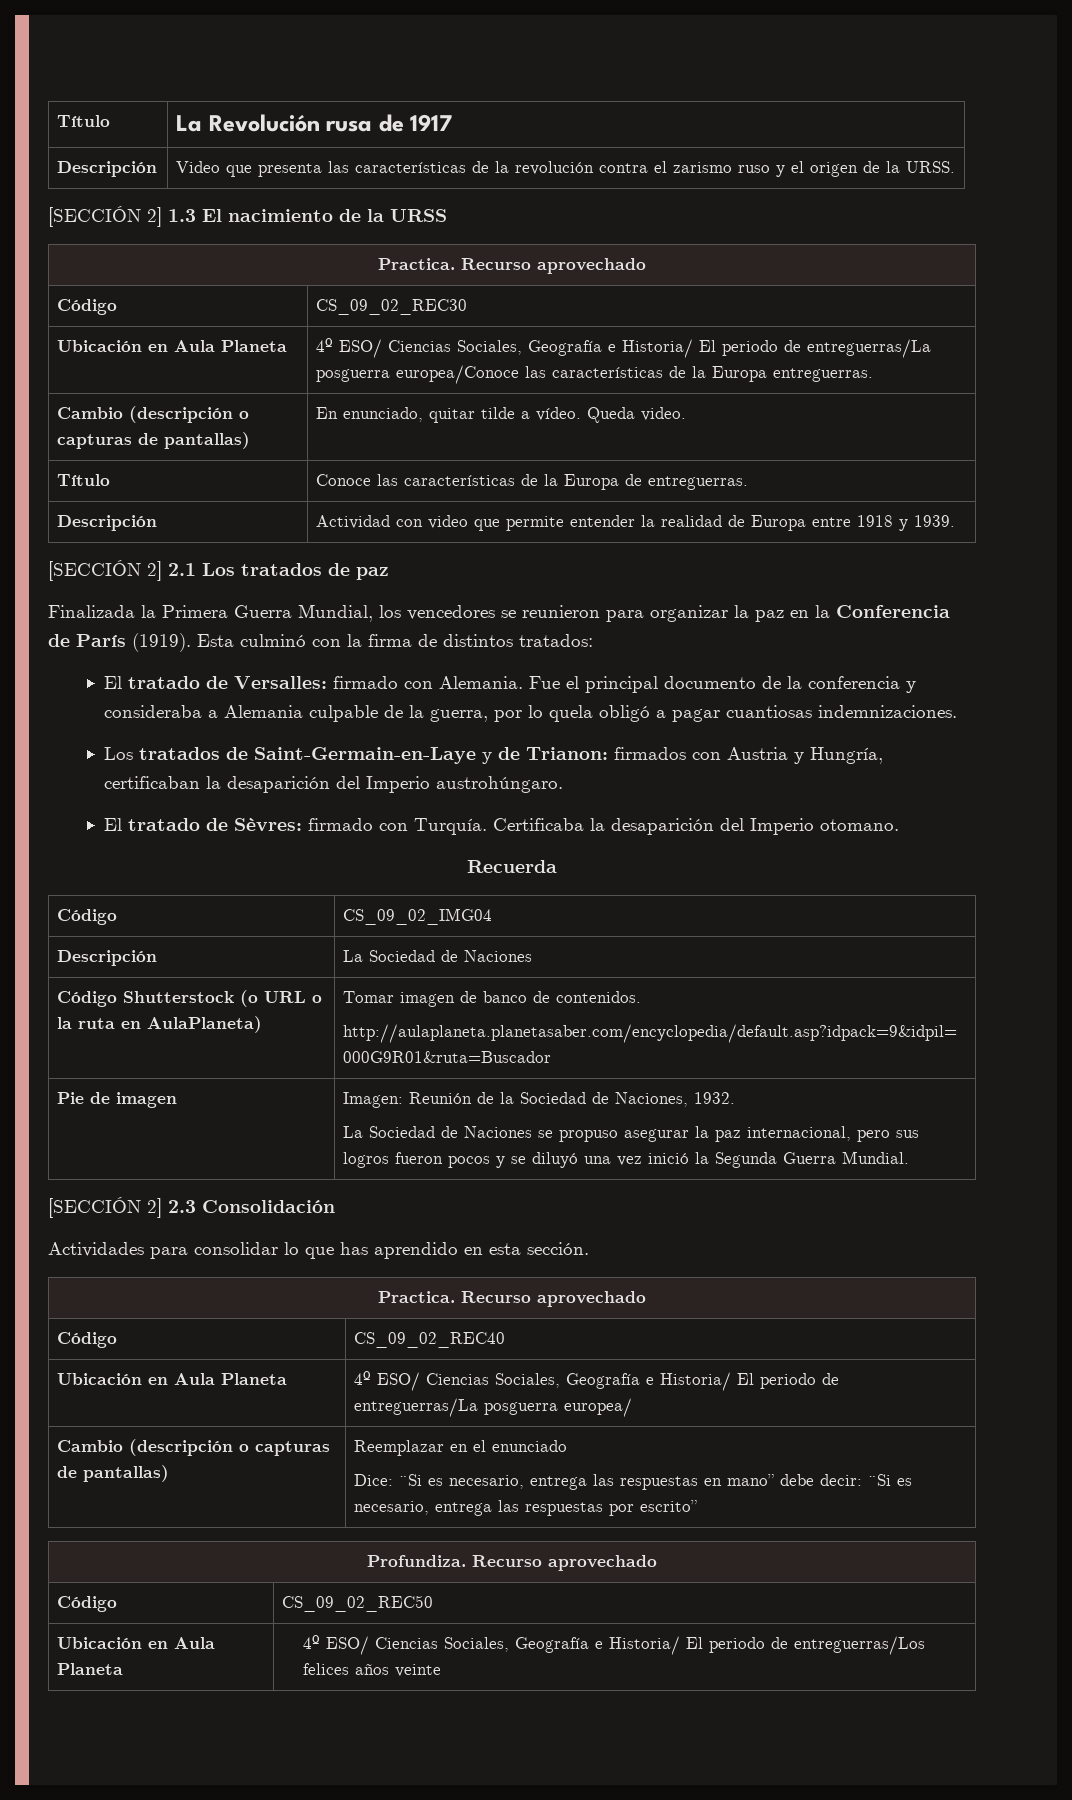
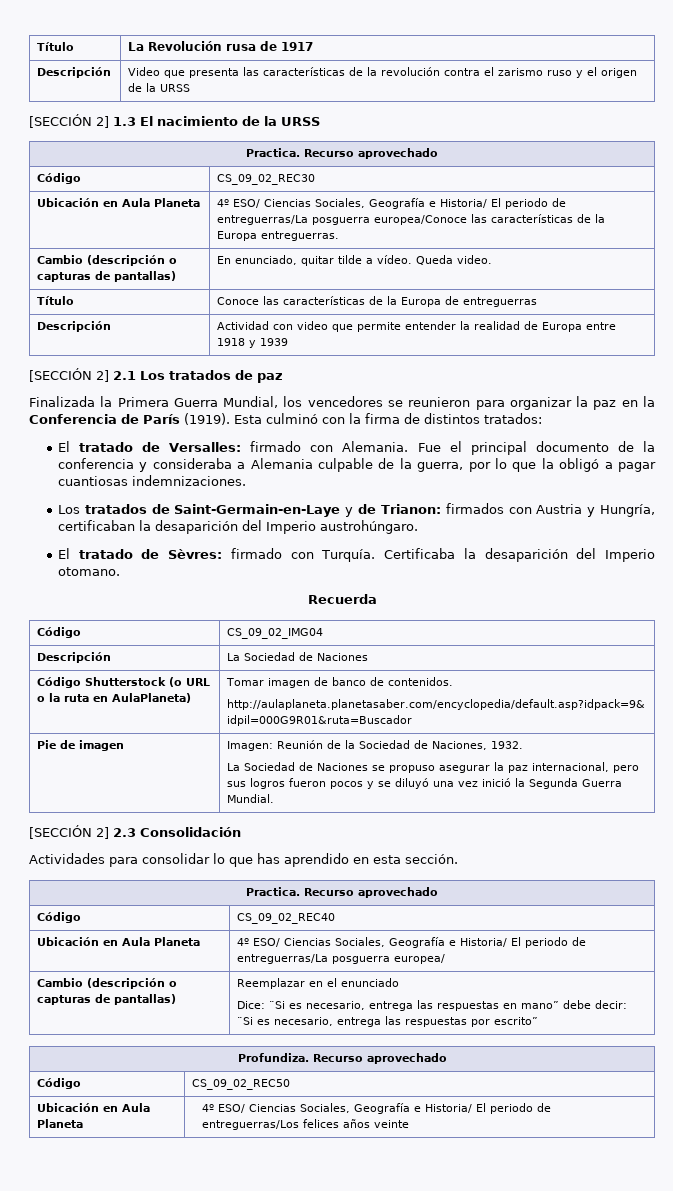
[906,161,956,173] URSS. -> [160,84,191,92] URSS
[648,476,749,490] entreguerras. -> [463,297,538,307] entreguerras
[914,515,956,527] 1939. -> [260,338,289,346] 1939
[548,705,593,722] quela -> [512,458,554,472] que la

